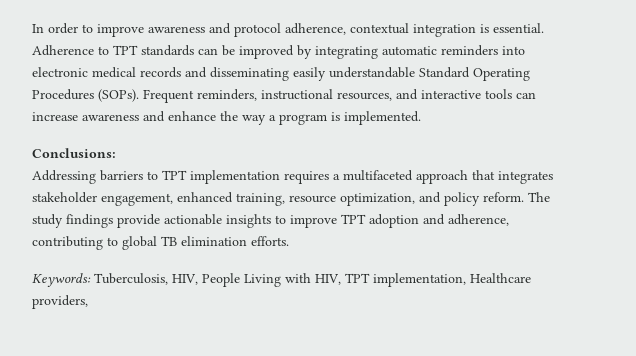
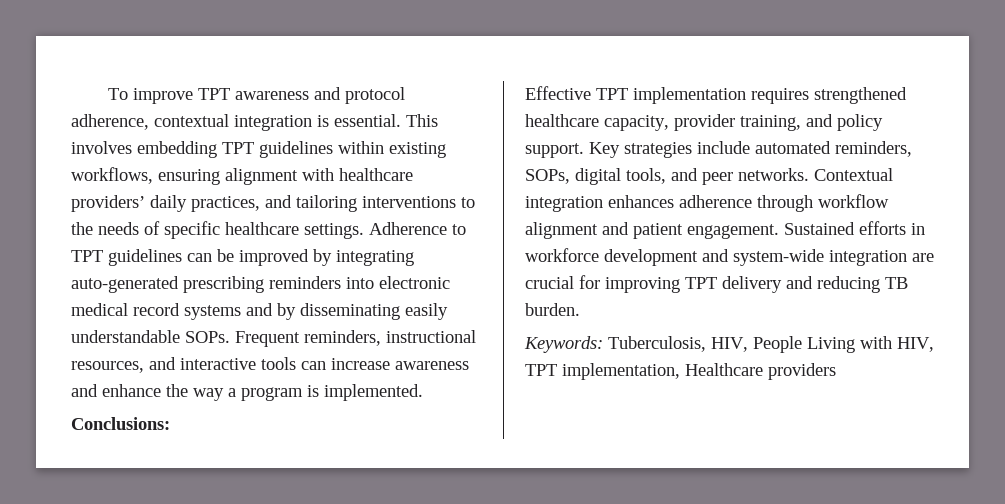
[32,23,144,37] In order to improve -> [108,88,231,104] To improve TPT
(544, 28) none -> [406,114,438,127] [71,141,446,158] [71,167,413,185] [71,195,475,212] [71,221,364,239] This involves embedding TPT guidelines within existing workflows, ensuring alignment with healthcare providers’ daily practices, and tailoring interventions to the needs of specific healthcare settings.
[141,45,194,56] standards -> [108,249,182,266] guidelines
[382,46,437,56] automatic -> [71,276,264,293] auto-generated prescribing
[140,67,530,81] [32,89,139,102] records and disseminating easily understandable Standard Operating Procedures (SOPs). -> [133,303,448,320] [71,330,230,343] record systems and by disseminating easily understandable SOPs.
[32,170,553,184] [32,192,550,206] [32,214,509,228] [32,236,289,250] Addressing barriers to TPT implementation requires a multifaceted approach that integrates stakeholder engagement, enhanced training, resource optimization, and policy reform. The study findings provide actionable insights to improve TPT adoption and adherence, contributing to global TB elimination efforts. -> [525,86,907,104] [525,114,883,131] [525,141,912,158] [525,168,893,185] [525,194,889,212] [525,221,925,239] [525,248,934,266] [525,275,908,293] [525,303,580,316] Effective TPT implementation requires strengthened healthcare capacity, provider training, and policy support. Key strategies include automated reminders, SOPs, digital tools, and peer networks. Contextual integration enhances adherence through workflow alignment and patient engagement. Sustained efforts in workforce development and system-wide integration are crucial for improving TPT delivery and reducing TB burden.
[32,295,88,309] providers, -> [768,363,836,380] providers

